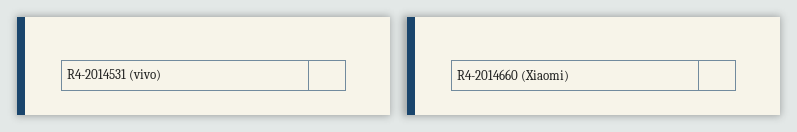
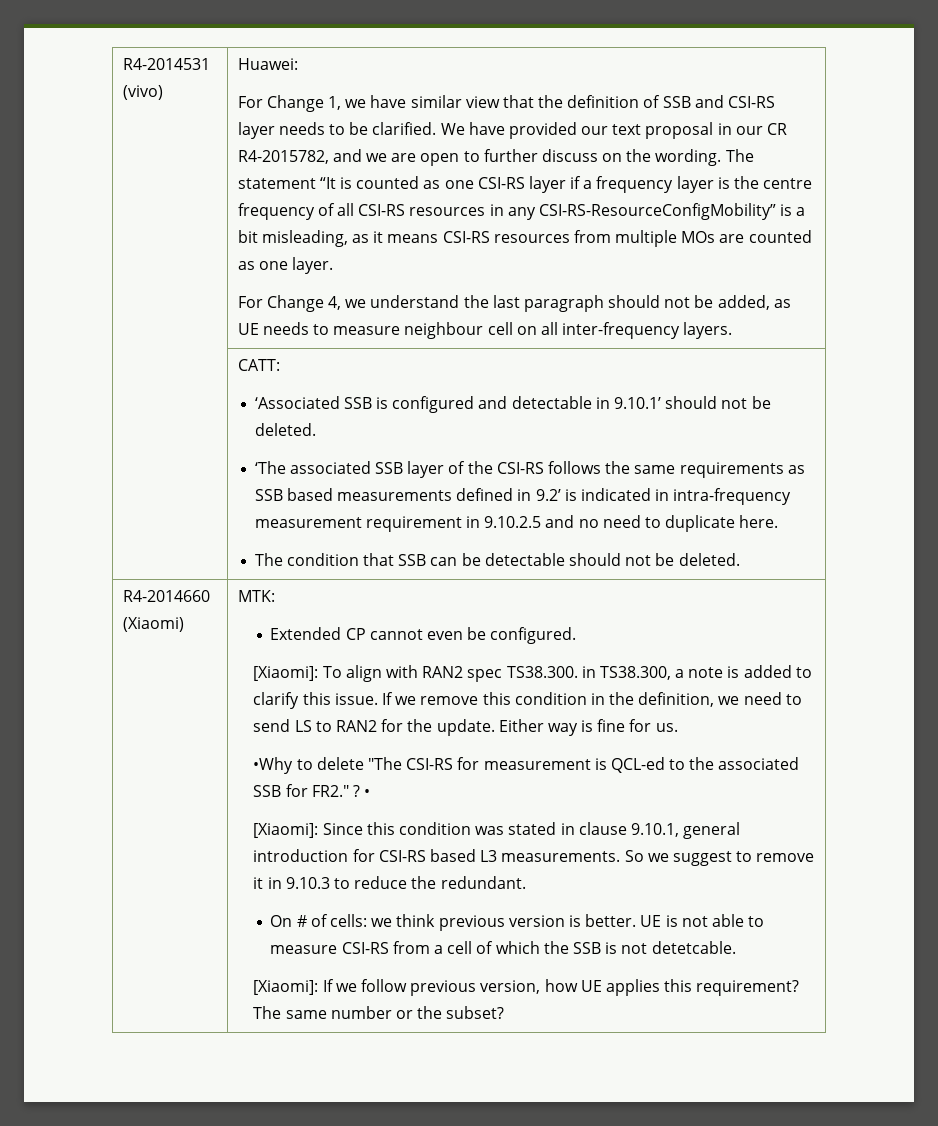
[456,69,570,82] // R4-2014660 (Xiaomi) | -> [237,58,298,70] [237,95,776,112] [237,122,788,139] [237,149,754,166] [237,176,813,193] [237,203,806,220] [237,230,812,247] [237,257,333,274] [237,295,791,312] [237,322,733,339] [237,359,280,371] [254,396,771,413] [254,423,316,436] [254,461,805,478] [254,488,792,505] [254,515,779,532] [254,553,740,566] [122,590,210,602] [122,617,184,632] [237,590,275,602] [270,627,577,644] [253,665,812,682] [253,692,802,709] [253,719,678,736] [253,757,800,774] [253,784,371,797] [253,822,741,839] [253,849,815,866] [253,876,526,889] [270,914,765,931] [270,941,736,954] [253,979,800,996] [253,1006,505,1019] Huawei: // For Change 1, we have similar view that the definition of SSB and CSI-RS layer needs to be clarified. We have provided our text proposal in our CR R4-2015782, and we are open to further discuss on the wording. The statement “It is counted as one CSI-RS layer if a frequency layer is the centre frequency of all CSI-RS resources in any CSI-RS-ResourceConfigMobility” is a bit misleading, as it means CSI-RS resources from multiple MOs are counted as one layer. // For Change 4, we understand the last paragraph should not be added, as UE needs to measure neighbour cell on all inter-frequency layers. // | CATT: // ‘Associated SSB is configured and detectable in 9.10.1’ should not be deleted. // ‘The associated SSB layer of the CSI-RS follows the same requirements as SSB based measurements defined in 9.2’ is indicated in intra-frequency measurement requirement in 9.10.2.5 and no need to duplicate here. // The condition that SSB can be detectable should not be deleted. // R4-2014660 (Xiaomi) | MTK: // Extended CP cannot even be configured. // [Xiaomi]: To align with RAN2 spec TS38.300. in TS38.300, a note is added to clarify this issue. If we remove this condition in the definition, we need to send LS to RAN2 for the update. Either way is fine for us. // •Why to delete "The CSI-RS for measurement is QCL-ed to the associated SSB for FR2." ? • // [Xiaomi]: Since this condition was stated in clause 9.10.1, general introduction for CSI-RS based L3 measurements. So we suggest to remove it in 9.10.3 to reduce the redundant. // On # of cells: we think previous version is better. UE is not able to measure CSI-RS from a cell of which the SSB is not detetcable. // [Xiaomi]: If we follow previous version, how UE applies this requirement? The same number or the subset?

